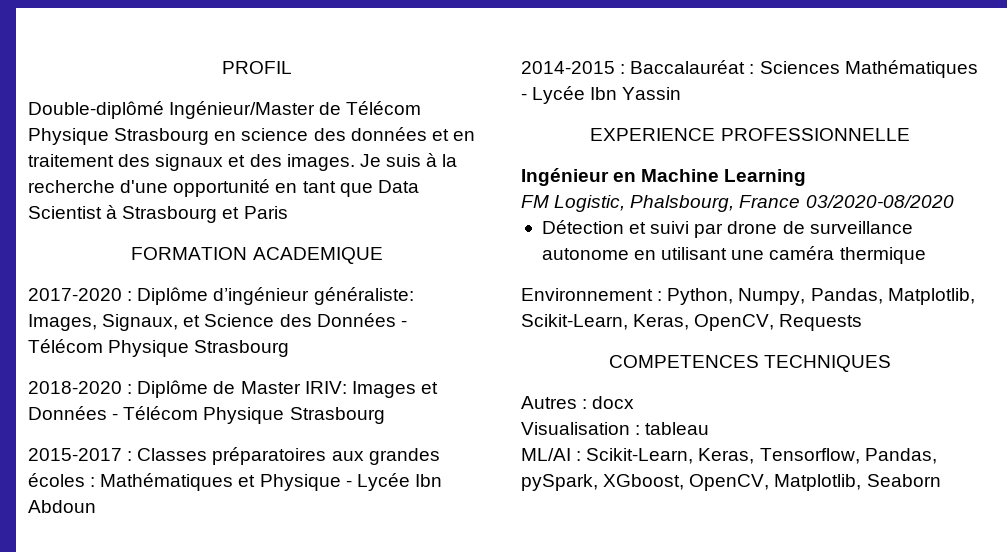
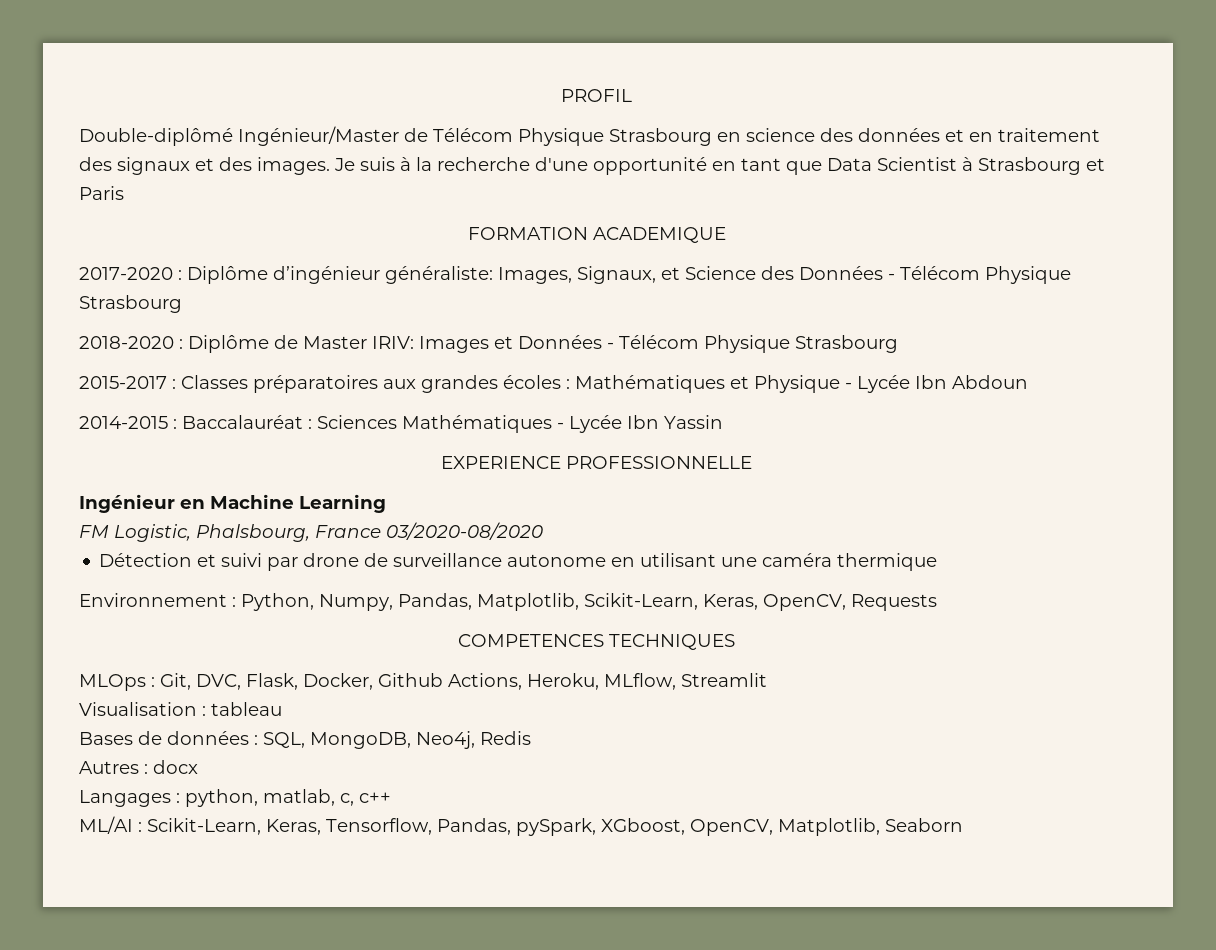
[521,396,635,409] [521,422,710,435] Autres : docx // Visualisation : tableau -> [79,673,767,691] [79,702,282,716] [79,731,531,749] [79,760,198,774] [79,789,391,807] MLOps : Git, DVC, Flask, Docker, Github Actions, Heroku, MLflow, Streamlit // Visualisation : tableau // Bases de données : SQL, MongoDB, Neo4j, Redis // Autres : docx // Langages : python, matlab, c, c++

